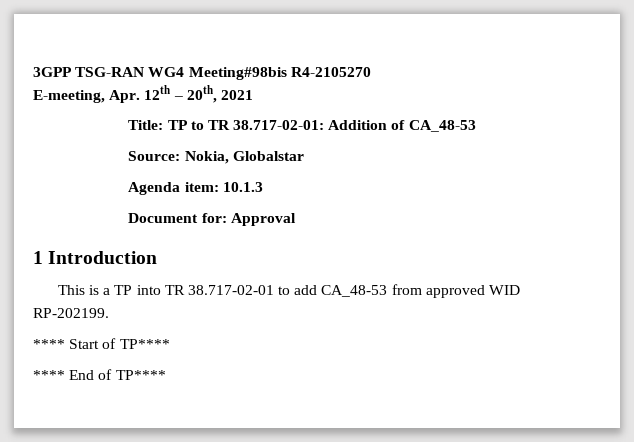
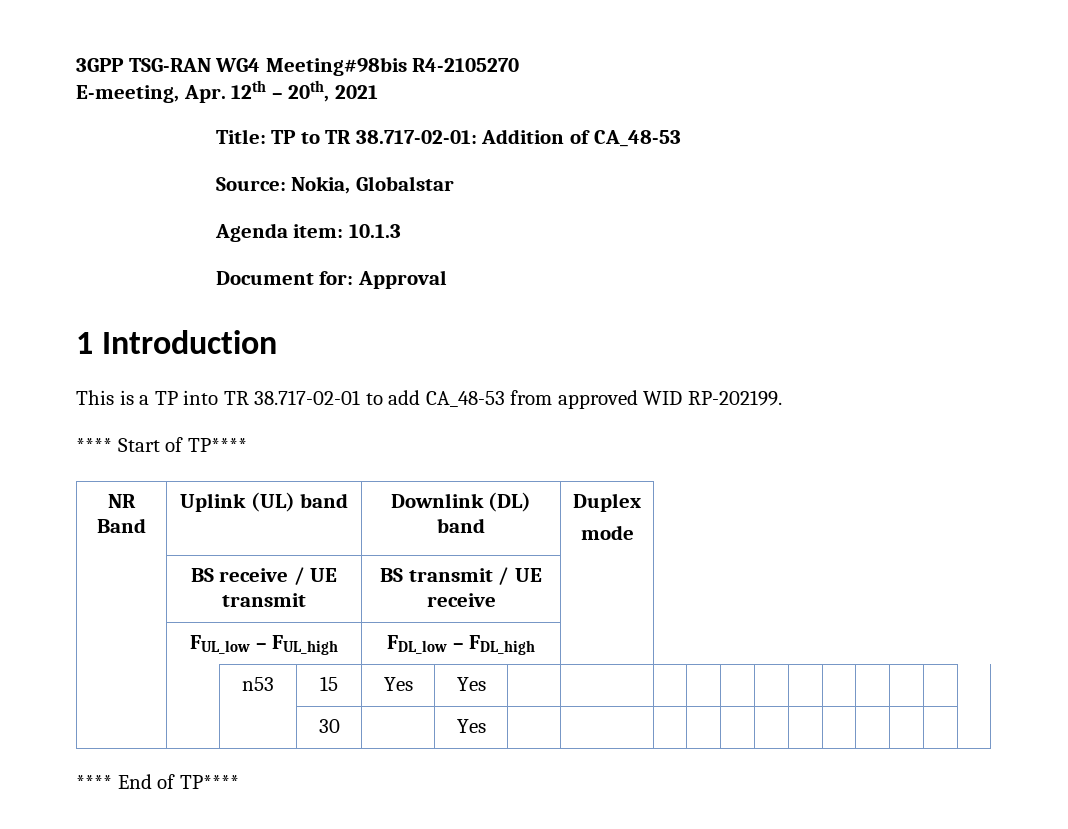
(170, 344) none -> [108,494,136,508] [97,518,146,533] [179,492,349,512] [390,492,532,512] [437,518,485,533] [573,493,641,512] [580,525,634,540] [190,567,338,585] [222,593,306,607] [380,567,542,585] [426,593,496,607] [189,635,339,655] [386,635,536,655] [242,677,274,691] [320,676,338,691] [383,677,413,691] [456,677,486,691] [318,719,340,733] [456,719,486,733] // NR Band | Uplink (UL) band | Downlink (DL) band | Duplex // mode // | BS receive / UE transmit | BS transmit / UE receive | // | FUL_low – FUL_high | FDL_low – FDL_high | // | | n53 | 15 | Yes | Yes | | | | | | | | | | | | // | | | 30 | | Yes | | | | | | | | | | | |

